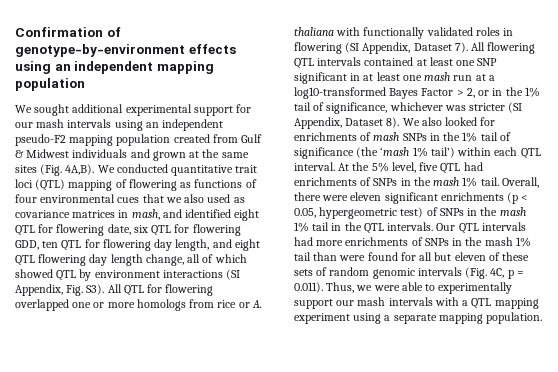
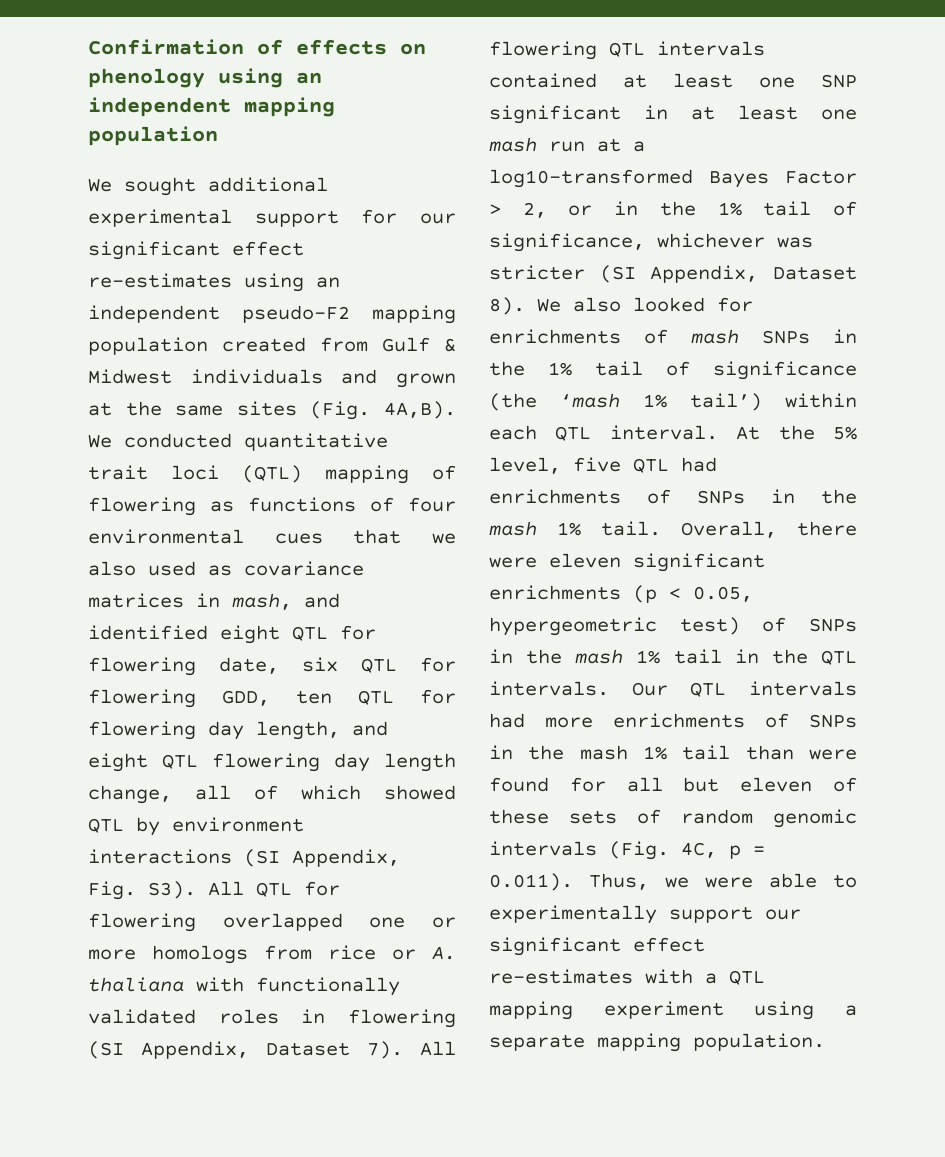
[15,44,236,57] genotype-by-environment effects -> [296,39,426,55] [88,68,205,88] effects on phenology
[36,119,112,128] mash intervals -> [88,241,304,260] [88,273,232,288] significant effect re-estimates
[357,297,433,306] mash intervals -> [489,937,705,956] [489,969,633,984] significant effect re-estimates

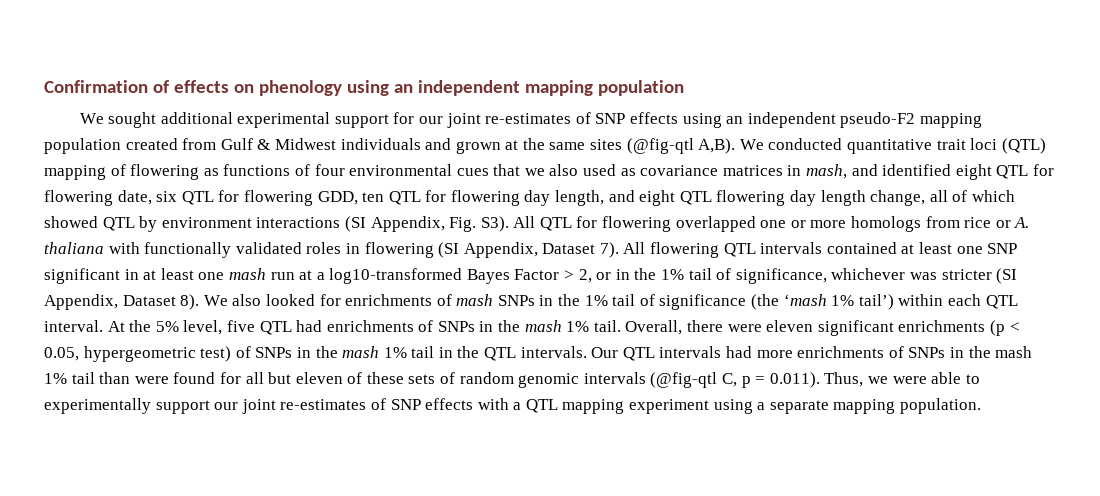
[88,241,304,260] [88,273,232,288] significant effect re-estimates -> [446,112,678,128] joint re-estimates of SNP effects
[310,401,456,420] (Fig. 4A,B). -> [626,138,736,154] (@fig-qtl A,B).
[609,841,717,860] (Fig. 4C, -> [650,372,738,388] (@fig-qtl C,
[489,937,705,956] [489,969,633,984] significant effect re-estimates -> [241,398,474,414] joint re-estimates of SNP effects

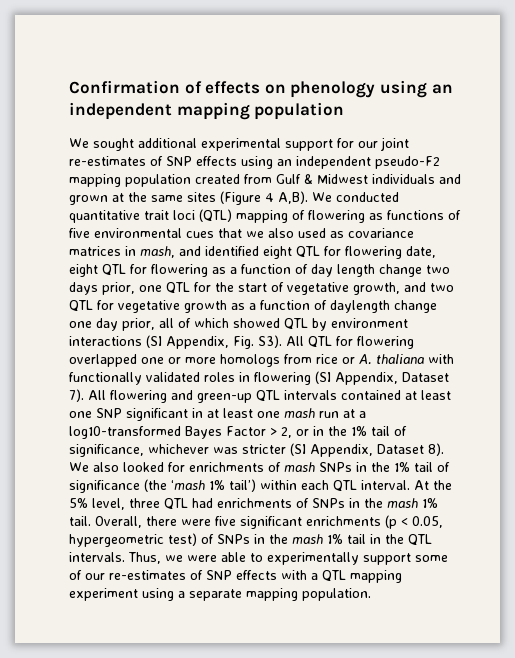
[626,138,694,154] (@fig-qtl -> [220,191,274,205] (Figure 4
[314,164,345,176] four -> [69,228,90,238] five
[156,190,926,206] six QTL for flowering GDD, ten QTL for flowering day length, and eight QTL flowering day length change, -> [69,264,450,277] [69,282,454,295] [69,300,437,313] [69,318,155,331] eight QTL for flowering as a function of day length change two days prior, one QTL for the start of vegetative growth, and two QTL for vegetative growth as a function of daylength change one day prior,
(720, 250) none -> [171,390,252,403] and green-up
[226,320,255,332] five -> [129,498,160,508] three
[766,320,814,332] eleven -> [215,516,236,526] five
[591,346,1033,361] [44,372,820,388] Our QTL intervals had more enrichments of SNPs in the mash 1% tail than were found for all but eleven of these sets of random genomic intervals (@fig-qtl C, p = 0.011). -> (125, 557) none
[214,399,276,414] our joint -> [415,555,448,562] [69,570,105,580] some of our

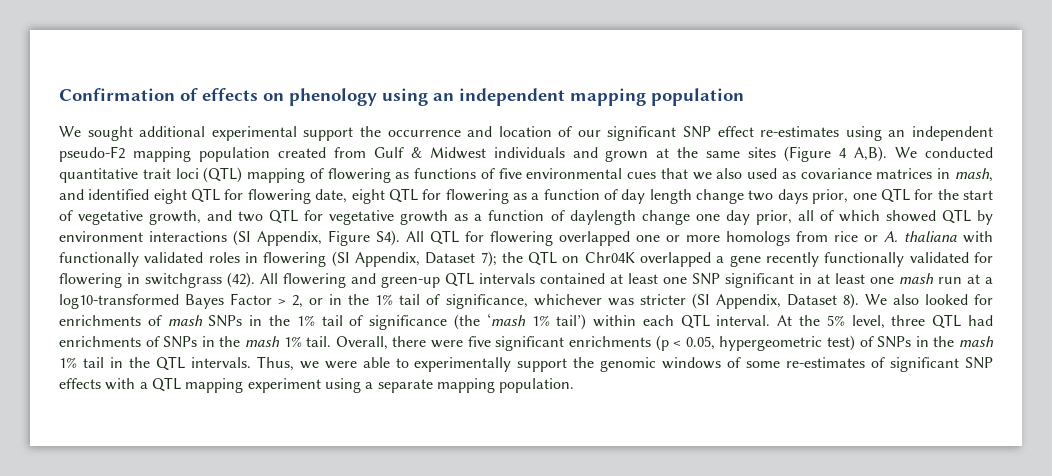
[337,137,409,151] [69,156,237,166] for our joint re-estimates of SNP effects -> [359,126,840,141] the occurrence and location of our significant SNP effect re-estimates
[233,335,282,349] Fig. S3). -> [328,230,400,246] Figure S4).
[69,389,84,402] 7). -> [480,251,993,267] [59,272,255,288] 7); the QTL on Chr04K overlapped a gene recently functionally validated for flowering in switchgrass (42).
[415,555,448,562] [69,570,203,580] some of our re-estimates of -> [573,357,960,372] the genomic windows of some re-estimates of significant

